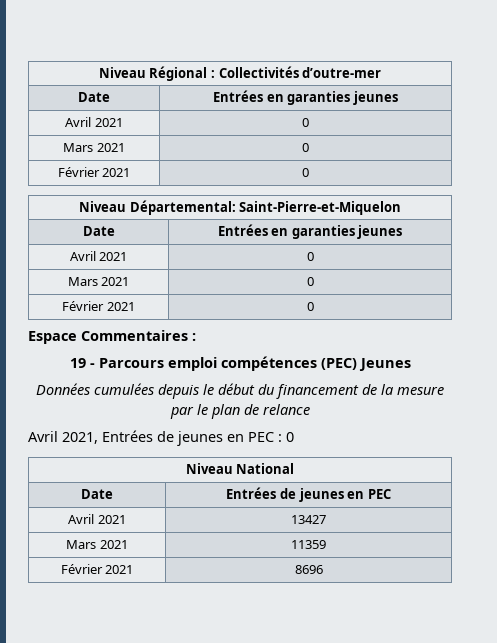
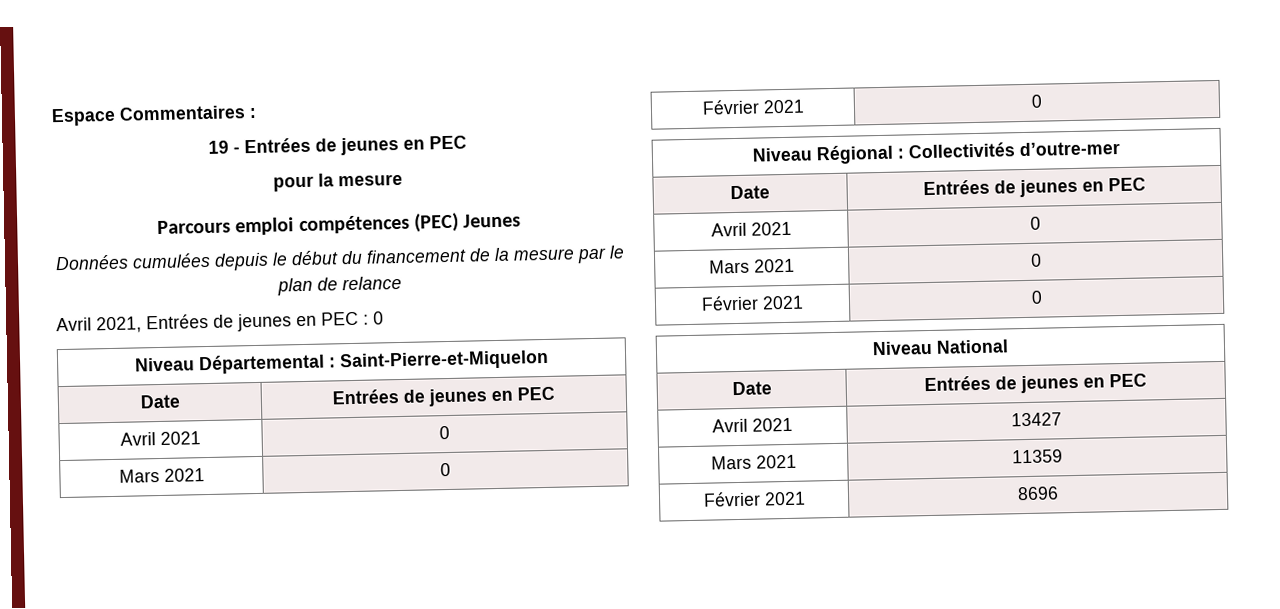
[98,66,382,81] [78,92,110,102] [213,90,398,105] [65,117,123,127] [302,118,309,127] [63,143,125,152] [302,143,309,152] [57,167,131,177] [302,168,309,177] [78,200,402,215] [82,226,115,236] [217,224,403,239] [69,251,128,261] [306,252,314,261] [67,277,130,286] [306,277,314,286] [62,301,135,311] [306,302,314,311] Niveau Régional : Collectivités d’outre-mer // Date | Entrées en garanties jeunes // Avril 2021 | 0 // Mars 2021 | 0 // Février 2021 | 0 // Niveau Départemental: Saint-Pierre-et-Miquelon // Date | Entrées en garanties jeunes // Avril 2021 | 0 // Mars 2021 | 0 // Février 2021 | 0 // -> (51, 117) none
(95, 365) none -> [243,135,467,156] [273,173,403,192] Entrées de jeunes en PEC // pour la mesure //
(294, 437) none -> [135,349,549,375] [139,394,181,409] [332,386,555,407] [120,431,201,446] [439,425,450,440] [118,468,205,483] [440,462,451,477] [701,99,805,115] [1031,94,1042,108] [752,141,1120,165] [730,185,770,200] [922,177,1146,198] [710,221,792,237] [1029,216,1041,230] [709,258,795,274] [1030,253,1042,267] [701,295,804,311] [1030,290,1043,304] // Niveau Départemental : Saint-Pierre-et-Miquelon // Date | Entrées de jeunes en PEC // Avril 2021 | 0 // Mars 2021 | 0 // Février 2021 | 0 // Niveau Régional : Collectivités d’outre-mer // Date | Entrées de jeunes en PEC // Avril 2021 | 0 // Mars 2021 | 0 // Février 2021 | 0

